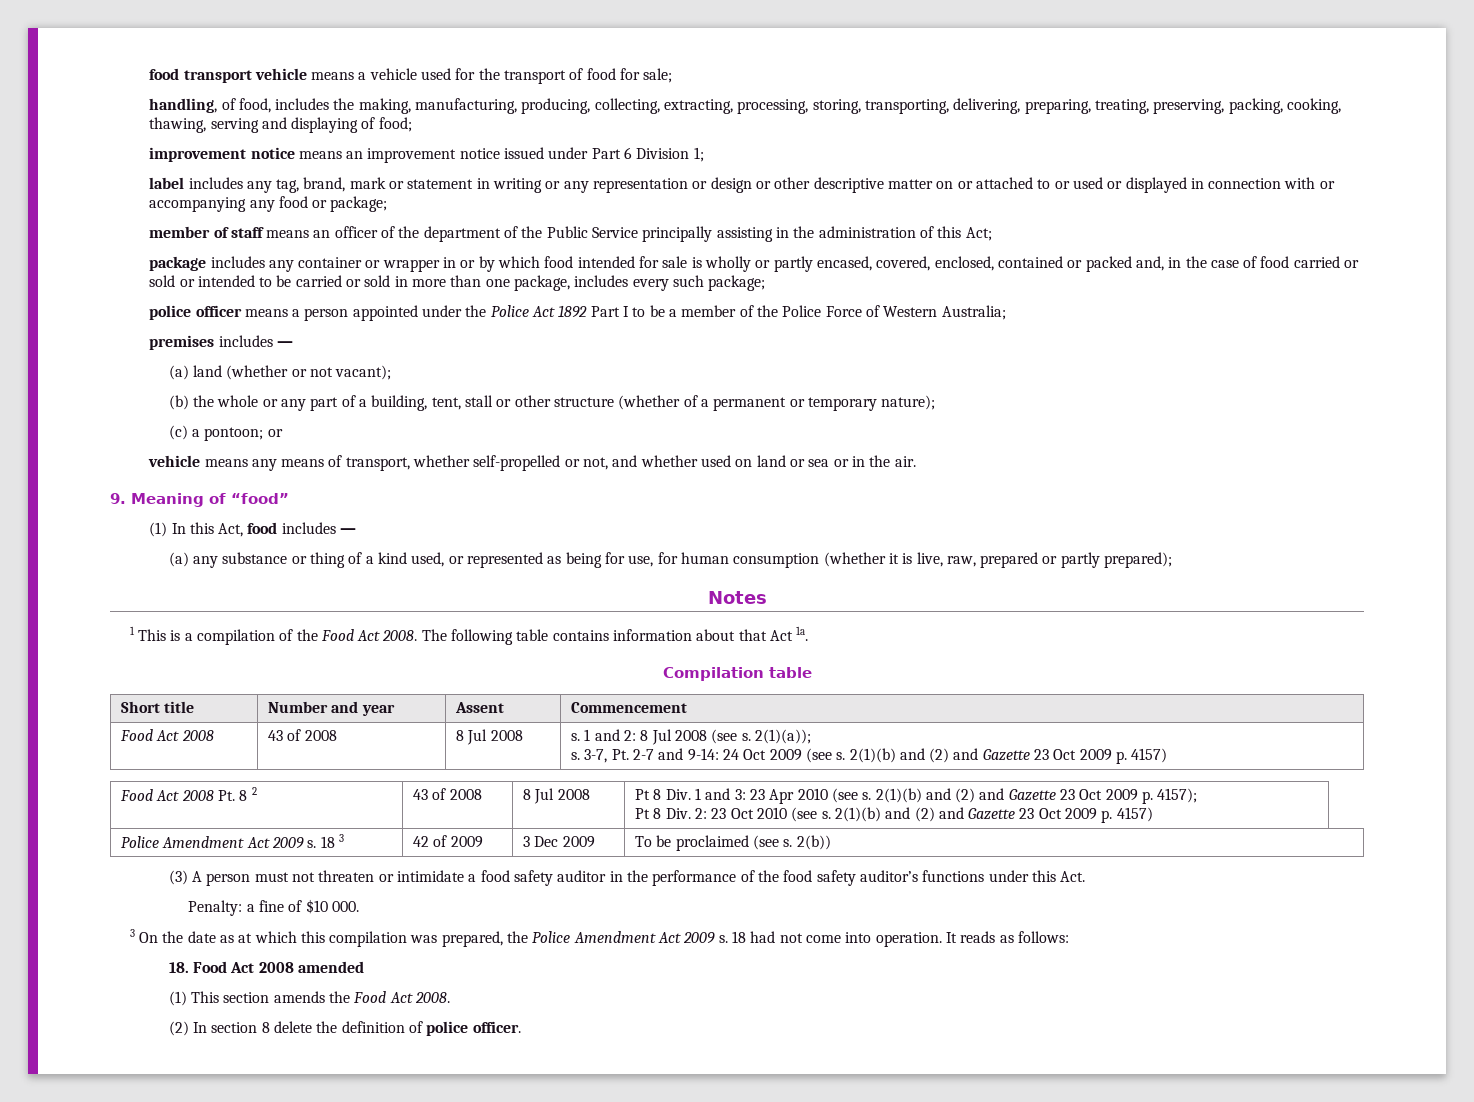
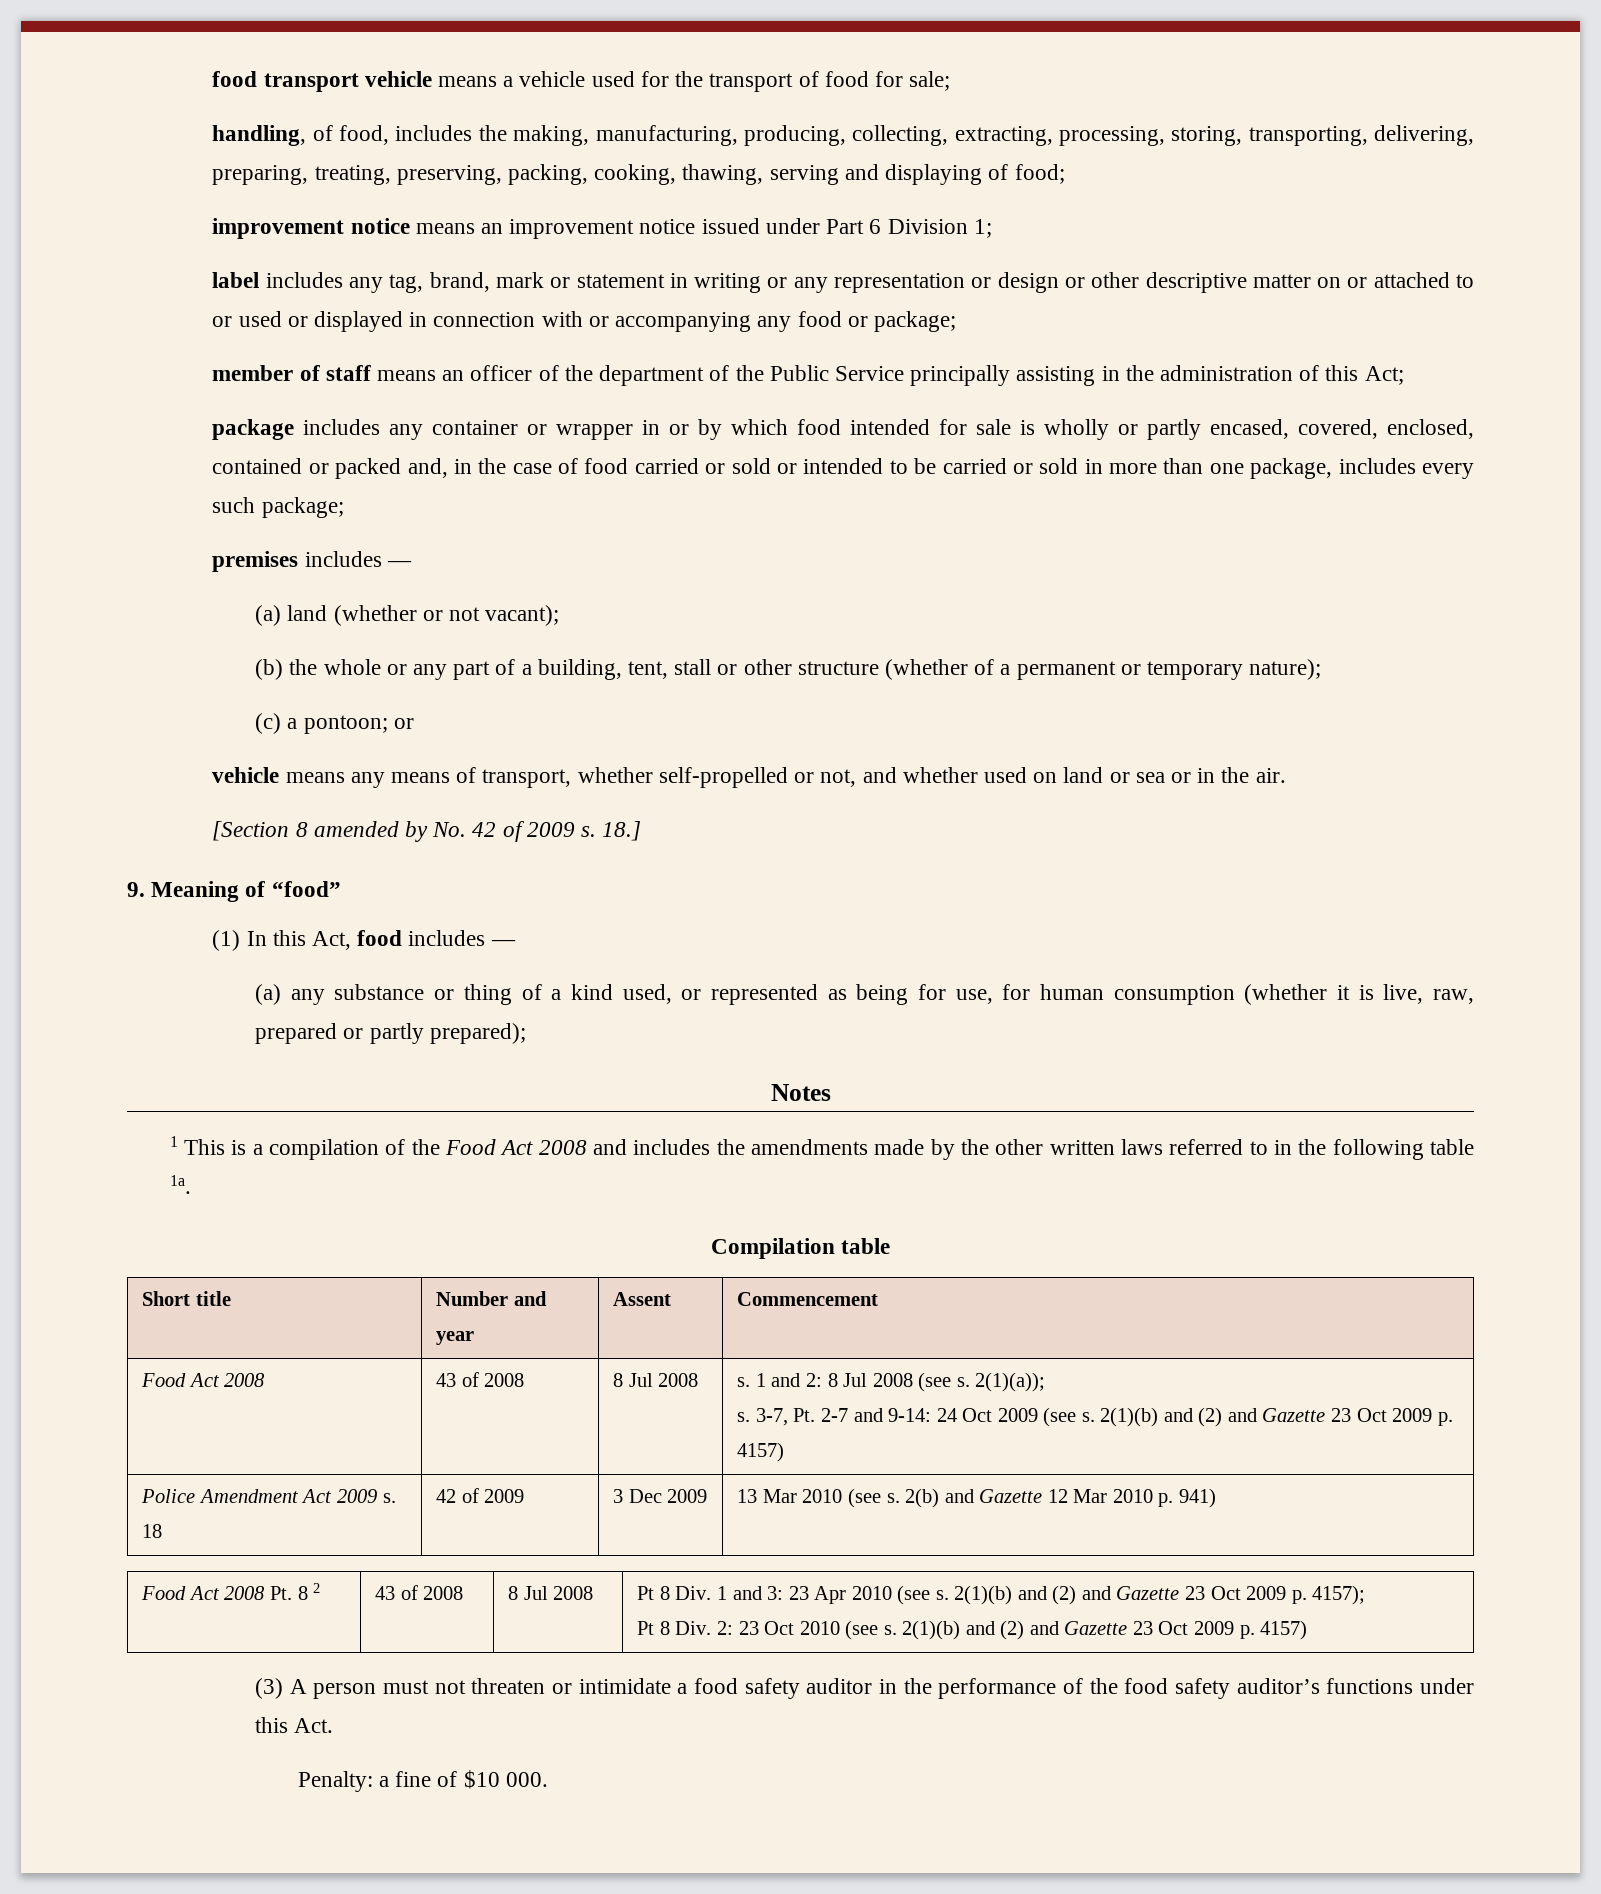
[149,305,1006,321] // police officer means a person appointed under the Police Act 1892 Part I to be a member of the Police Force of Western Australia; -> (344, 507) none
(916, 461) none -> [212,821,642,842] // [Section 8 amended by No. 42 of 2009 s. 18.]
[382,629,794,645] 2008. The following table contains information about that Act -> [538,1139,1474,1160] 2008 and includes the amendments made by the other written laws referred to in the following table
(1168, 755) none -> [141,1489,396,1503] [142,1524,163,1538] [436,1488,525,1503] [613,1489,708,1503] [737,1488,1216,1508] // Police Amendment Act 2009 s. 18 | 42 of 2009 | 3 Dec 2009 | 13 Mar 2010 (see s. 2(b) and Gazette 12 Mar 2010 p. 941)
[121,834,344,849] [413,835,483,848] [523,836,595,848] [635,835,831,851] // Police Amendment Act 2009 s. 18 3 | 42 of 2009 | 3 Dec 2009 | To be proclaimed (see s. 2(b)) -> (1308, 1630) none
[129,929,1069,947] [168,961,365,973] [168,991,451,1006] [168,1021,521,1036] // 3 On the date as at which this compilation was prepared, the Police Amendment Act 2009 s. 18 had not come into operation. It reads as follows: // 18. Food Act 2008 amended // (1) This section amends the Food Act 2008. // (2) In section 8 delete the definition of police officer. -> (548, 1779) none

